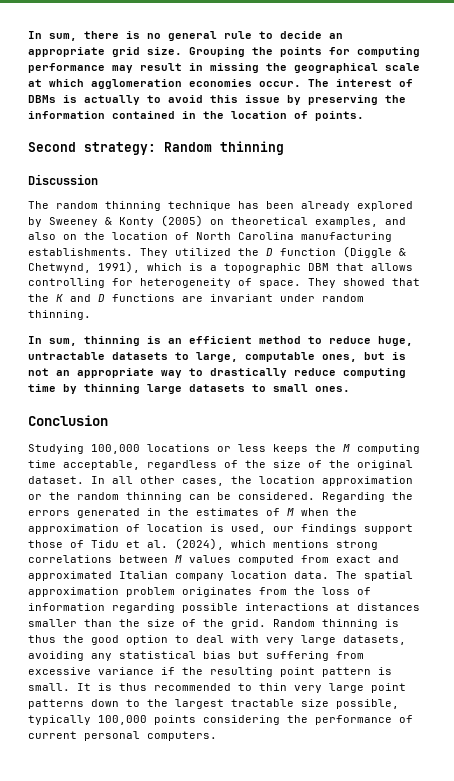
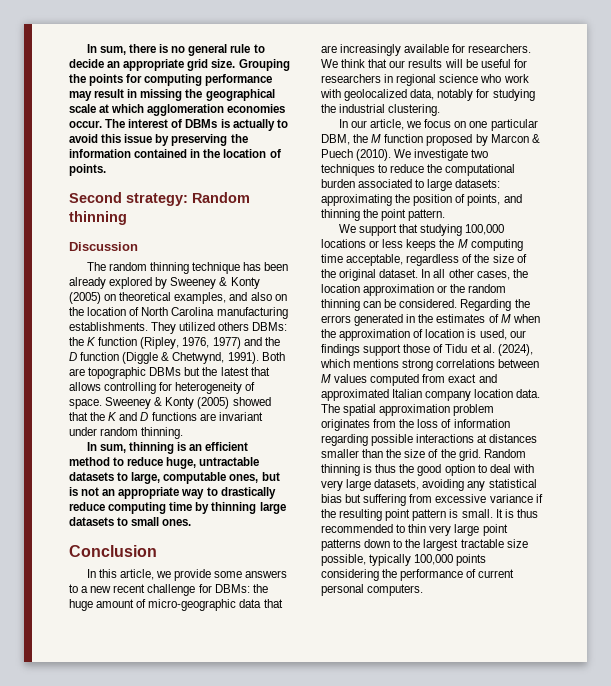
(231, 252) none -> [218,322,288,331] [69,337,262,349] others DBMs: the K function (Ripley, 1976, 1977) and
[98,261,329,273] 1991), which is a topographic DBM -> [227,352,285,364] [69,367,249,379] 1991). Both are topographic DBMs but the latest
[308,278,336,288] They -> [105,397,230,409] Sweeney & Konty (2005)
[28,444,84,454] Studying -> [86,569,288,581] [69,584,268,596] [69,599,283,611] [321,44,532,56] [321,59,527,68] [321,74,529,86] [320,89,535,101] [321,104,441,116] [338,119,538,131] [321,134,540,146] [321,149,489,161] [321,164,516,176] [321,179,501,191] [321,194,522,206] [321,209,446,221] [338,224,463,236] In this article, we provide some answers to a new recent challenge for DBMs: the huge amount of micro-geographic data that are increasingly available for researchers. We think that our results will be useful for researchers in regional science who work with geolocalized data, notably for studying the industrial clustering. // In our article, we focus on one particular DBM, the M function proposed by Marcon & Puech (2010). We investigate two techniques to reduce the computational burden associated to large datasets: approximating the position of points, and thinning the point pattern. // We support that studying

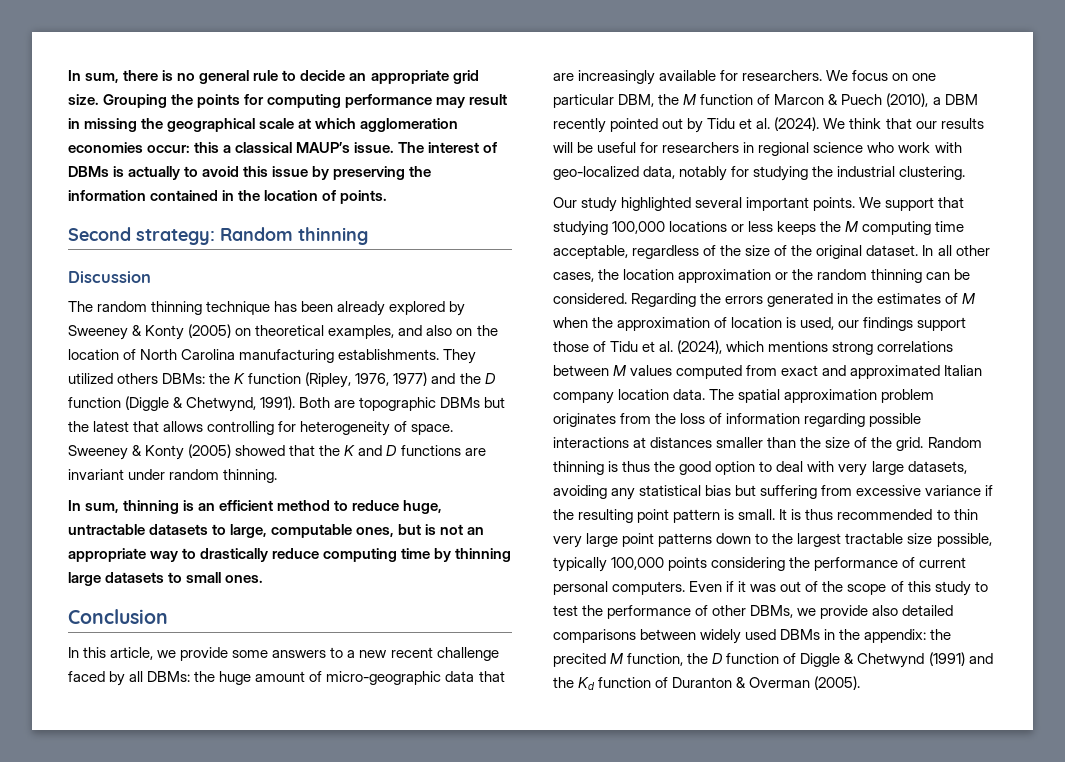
[69,120,102,128] occur. -> [147,142,395,153] occur: this a classical MAUP’s issue.
[198,584,212,593] for -> [68,671,144,686] faced by all
(338, 63) none -> [852,70,937,81] [553,93,978,108] [553,117,846,133] focus on one particular DBM, the M function of Marcon & Puech (2010), a DBM recently pointed out by Tidu et al. (2024). We
[344,89,408,101] geolocalized -> [553,166,639,180] geo-localized
[338,119,538,131] [321,134,540,146] [321,149,489,161] [321,164,516,176] [321,179,501,191] [321,194,522,206] [321,209,446,221] In our article, we focus on one particular DBM, the M function proposed by Marcon & Puech (2010). We investigate two techniques to reduce the computational burden associated to large datasets: approximating the position of points, and thinning the point pattern. // -> [553,197,856,212] Our study highlighted several important points.
(424, 590) none -> [689,581,988,596] [553,605,954,619] [553,629,952,644] [553,652,993,668] [553,676,861,690] Even if it was out of the scope of this study to test the performance of other DBMs, we provide also detailed comparisons between widely used DBMs in the appendix: the precited M function, the D function of Diggle & Chetwynd (1991) and the Kd function of Duranton & Overman (2005).

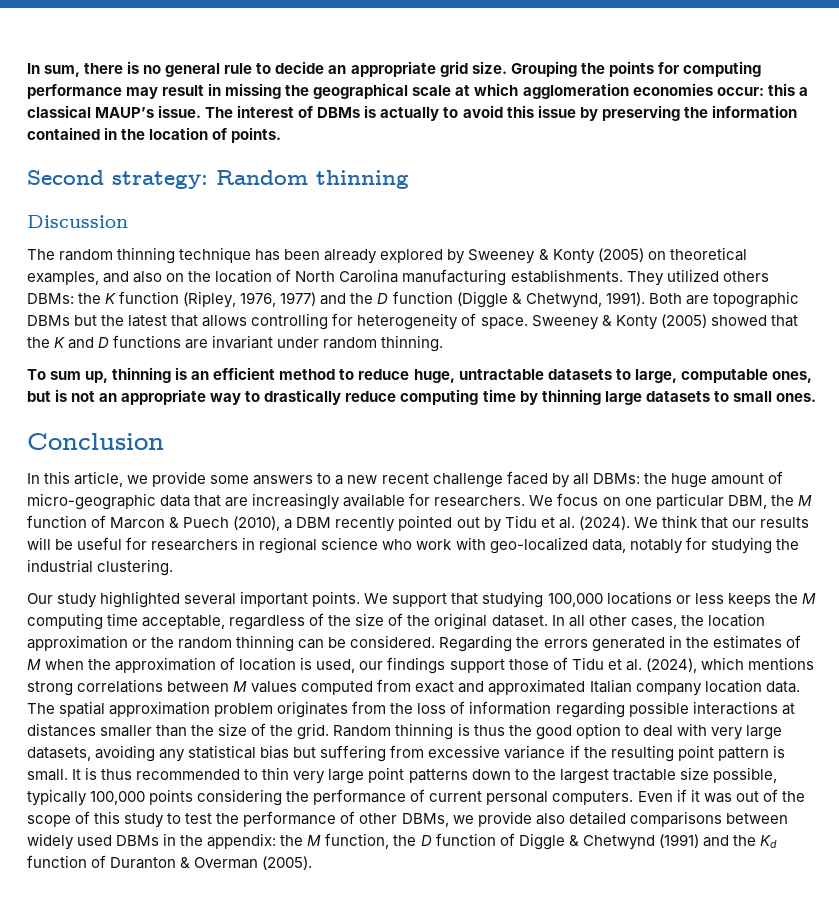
[68,500,120,513] In sum, -> [27,369,109,383] To sum up,
[553,653,606,667] precited -> (304, 840) none

